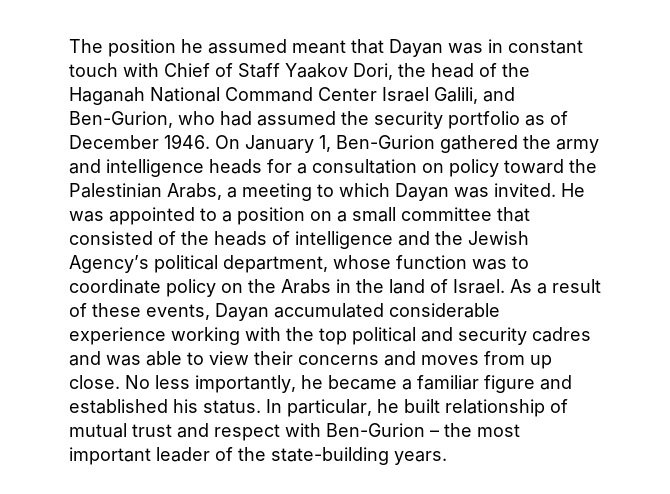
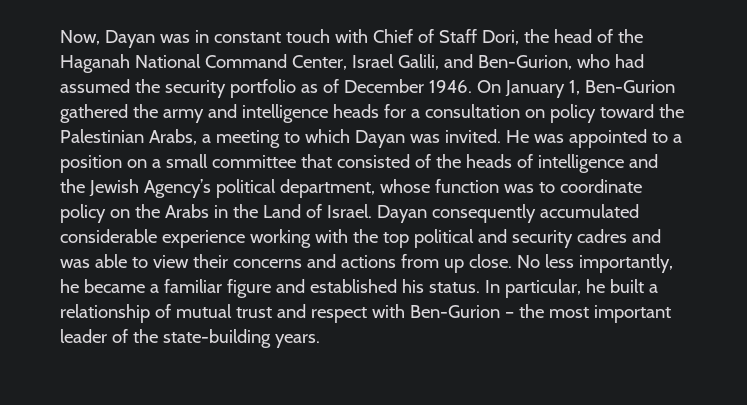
[69,39,384,57] The position he assumed meant that -> [60,30,100,45] Now,
[285,63,348,78] Yaakov -> (477, 36) none
[318,87,377,101] Center -> [291,55,347,70] Center,
[389,279,425,294] land -> [262,204,301,218] Land
[510,279,601,294] [69,303,269,321] As a result of these events, Dayan -> [376,204,536,223] Dayan consequently
[421,355,479,365] moves -> [340,255,396,268] actions
(440, 406) none -> [648,284,658,293] a

